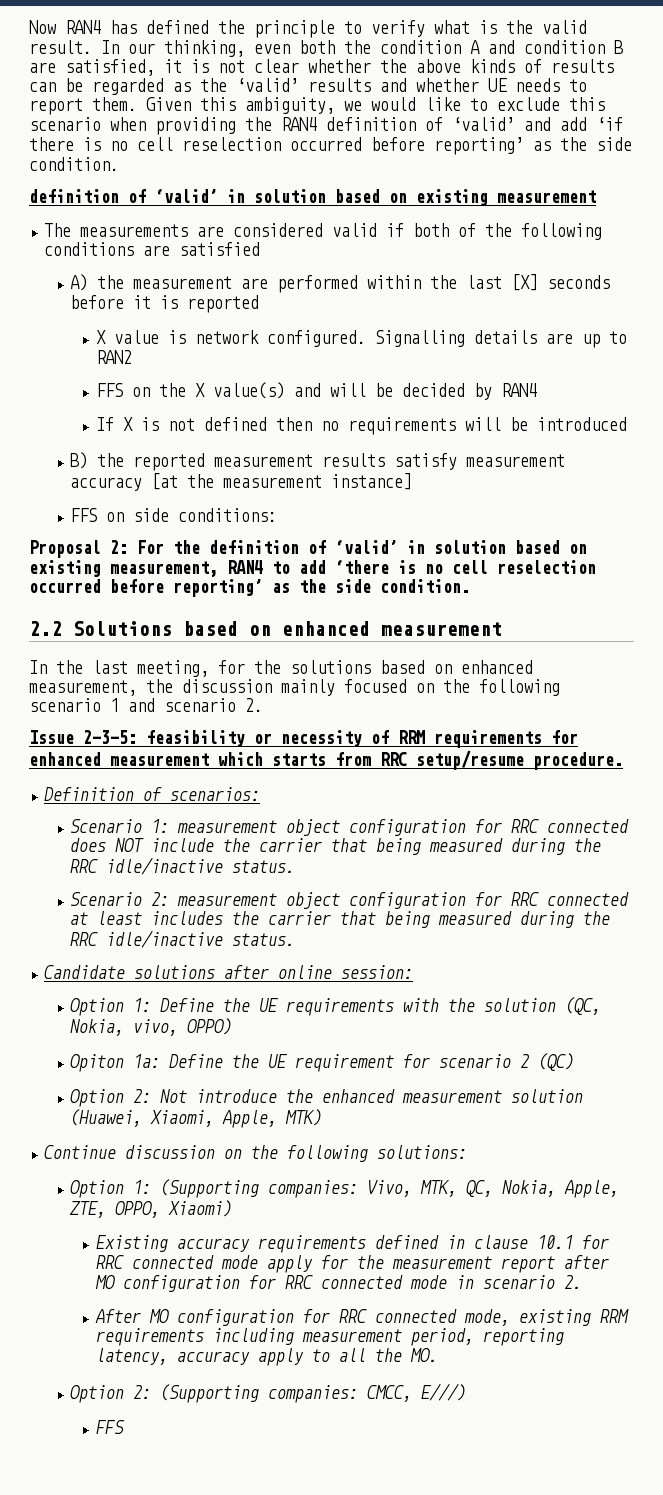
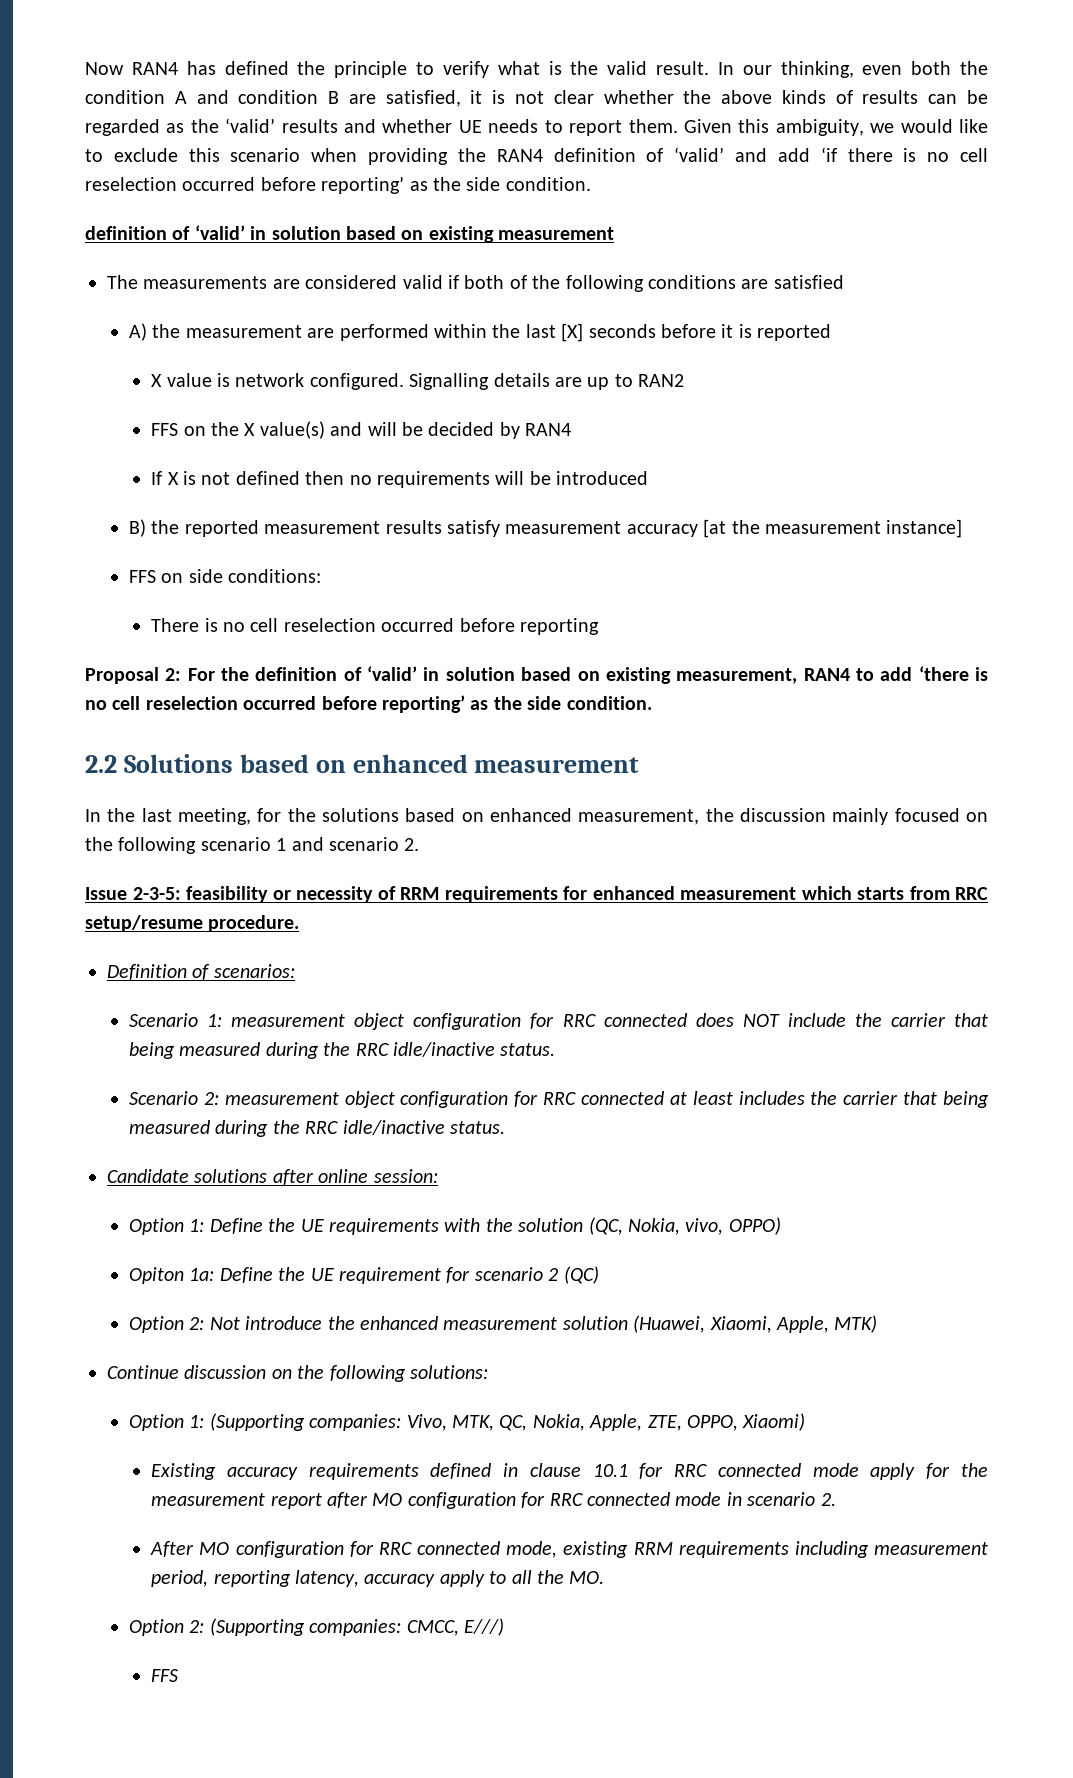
(278, 515) none -> [151,618,599,635] // There is no cell reselection occurred before reporting

